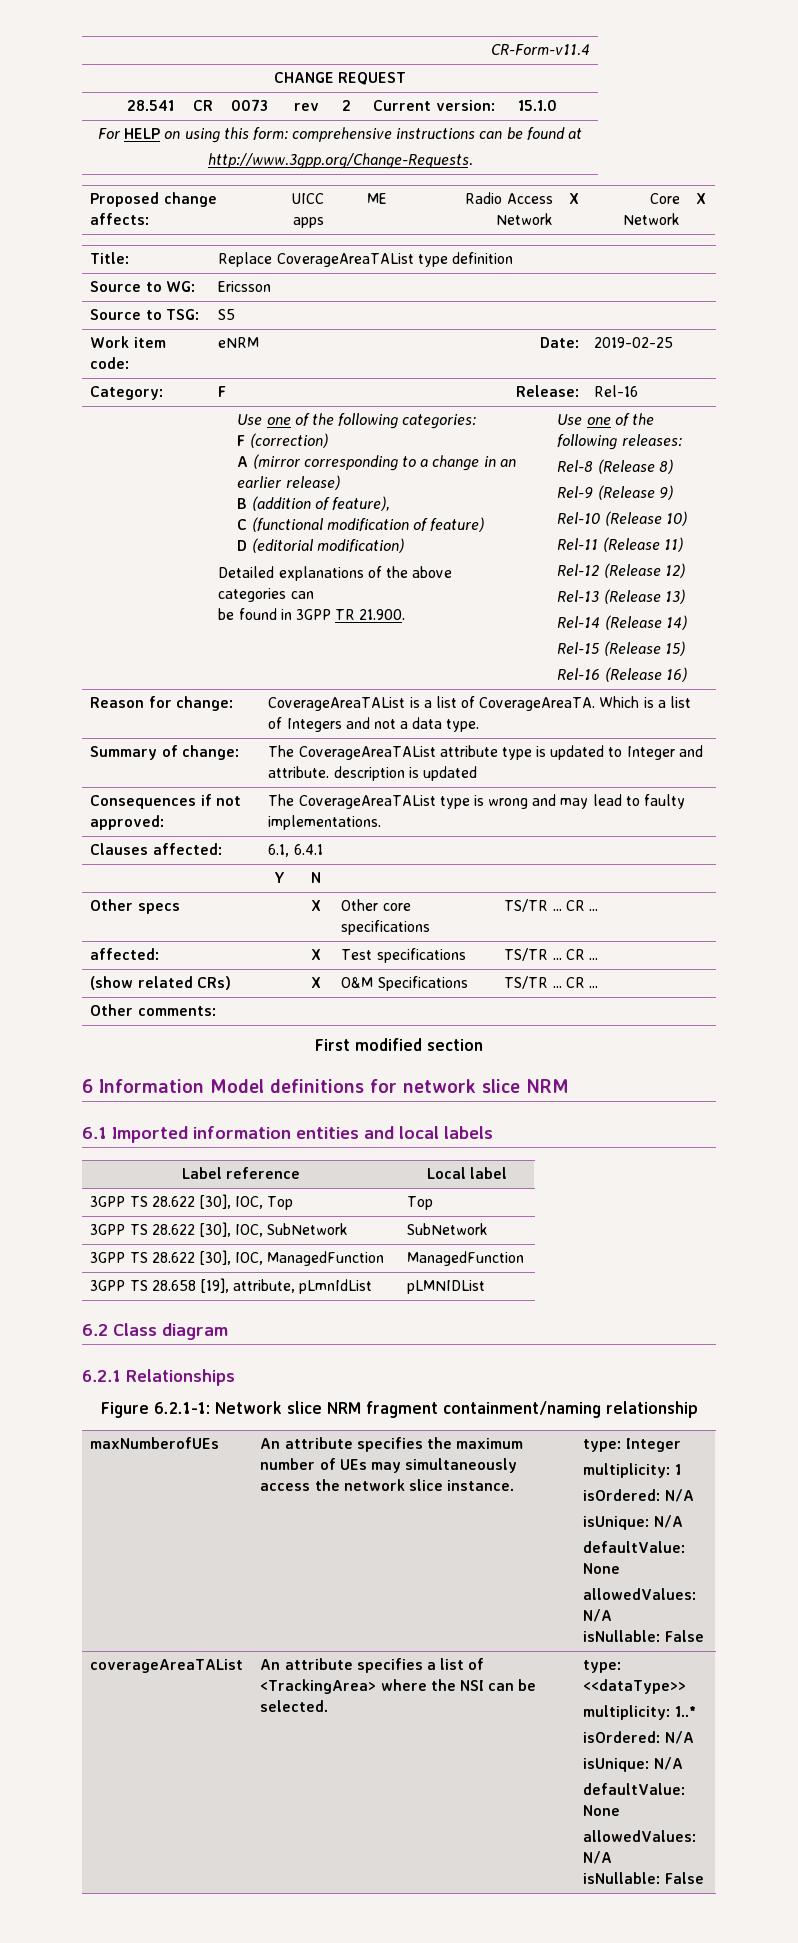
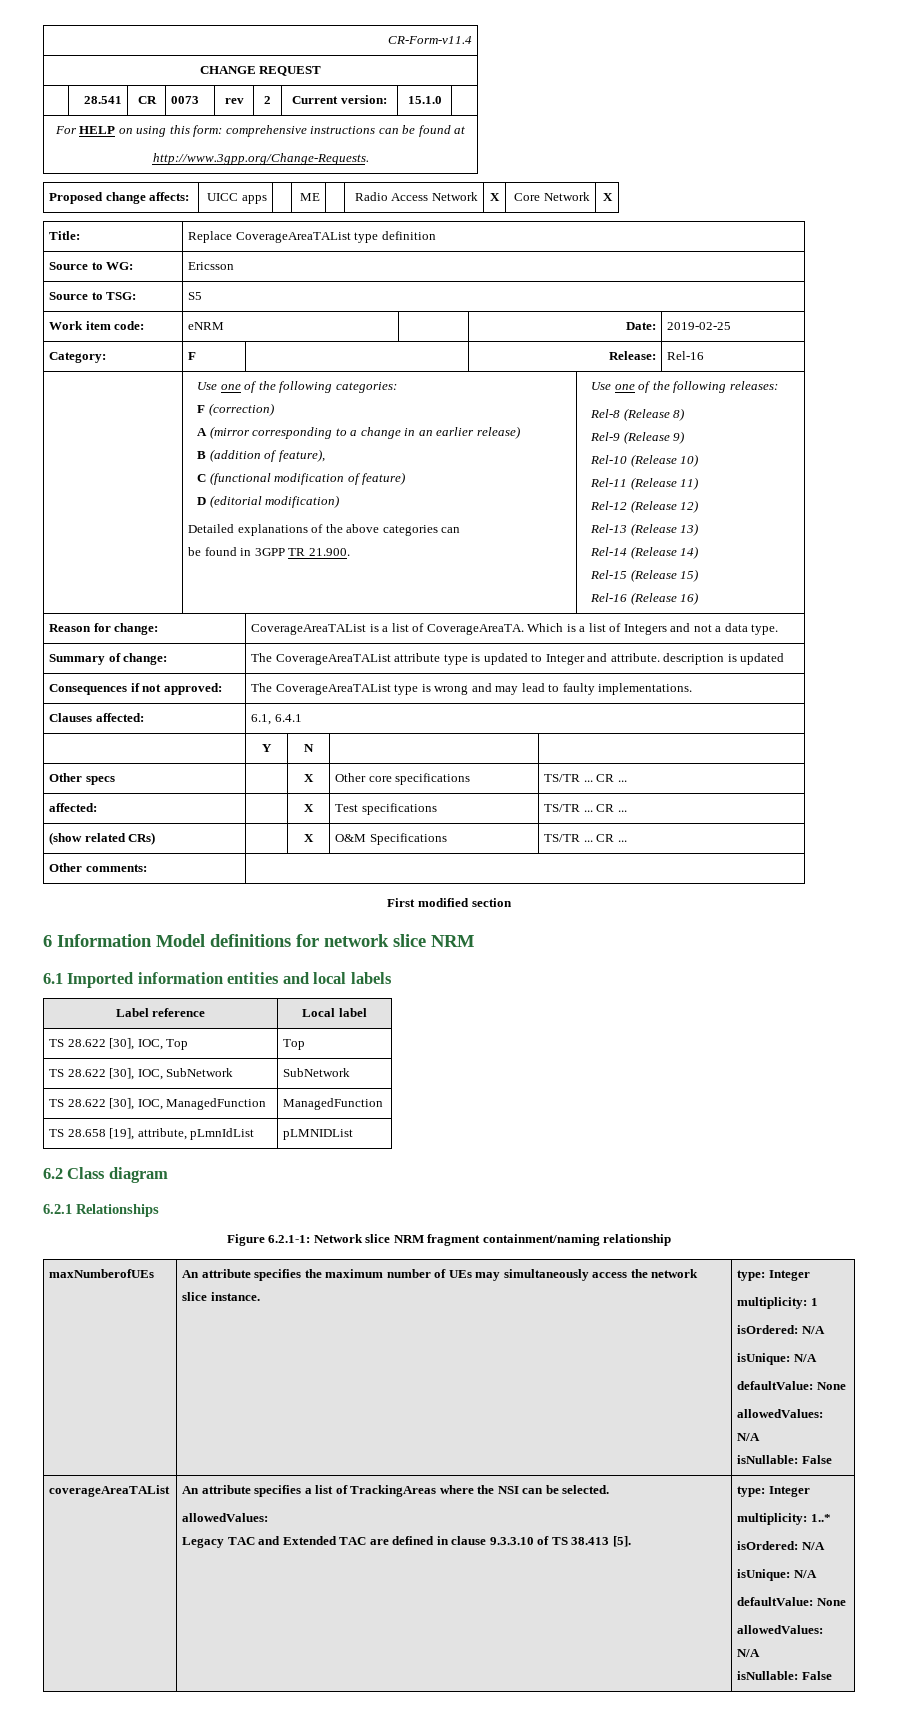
[90,1196,126,1207] 3GPP -> (367, 1012) none
[90,1224,126,1235] 3GPP -> (306, 1044) none
[90,1252,126,1263] 3GPP -> (351, 1072) none
[90,1280,126,1291] 3GPP -> (384, 1104) none
[260,1679,377,1694] <TrackingArea> -> [350,1485,437,1497] TrackingAreas
[583,1660,622,1673] [583,1679,687,1694] | type: <<dataType>> -> [182,1513,269,1522] [182,1536,631,1548] [737,1486,810,1497] // allowedValues: // Legacy TAC and Extended TAC are defined in clause 9.3.3.10 of TS 38.413 [5]. | type: Integer

